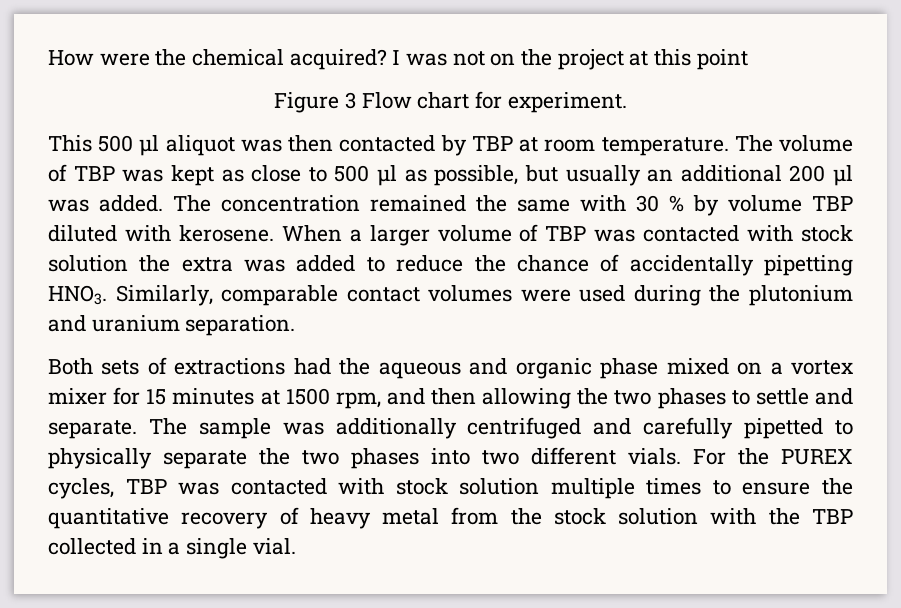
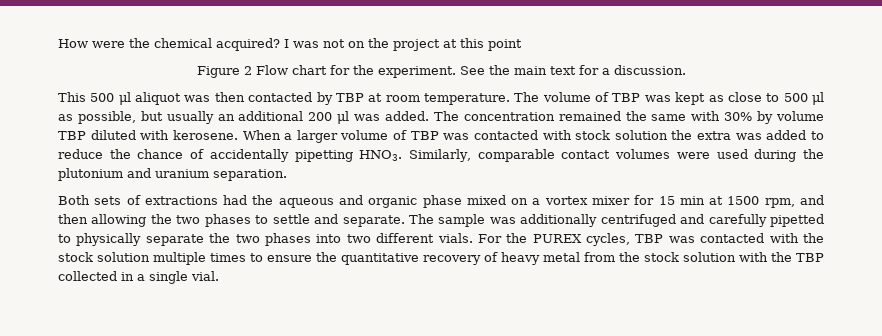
[344,92,356,109] 3 -> [243,66,252,75] 2
(503, 100) none -> [352,65,374,75] the
(627, 102) none -> [459,65,686,75] See the main text for a discussion.
[636,195,684,212] 30 % -> [724,112,753,121] 30%
[172,388,255,405] minutes -> [679,196,705,205] min
(385, 486) none -> [803,233,825,243] the

